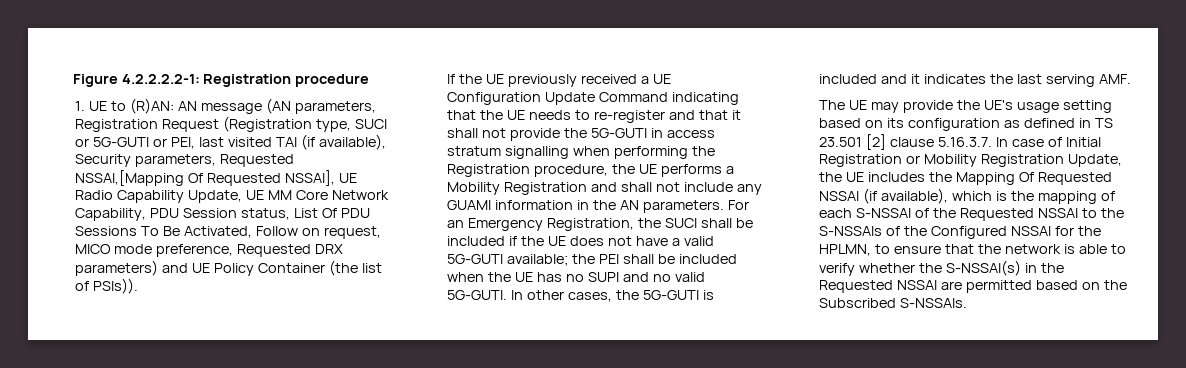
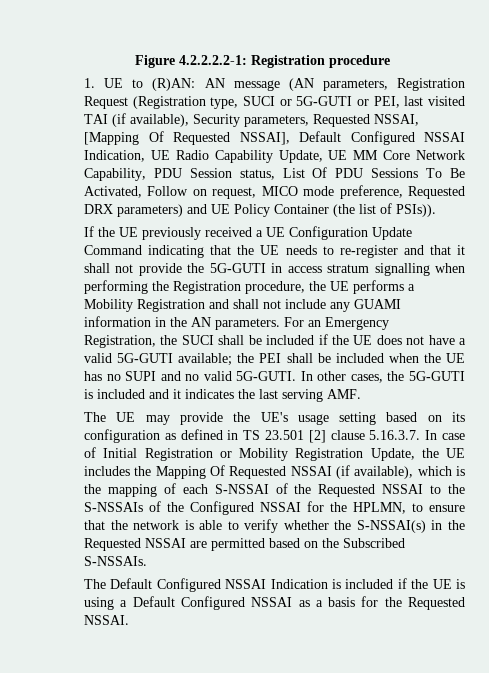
[75,170,185,186] NSSAI,[Mapping -> [374,114,420,126] [84,132,140,145] NSSAI, [Mapping
(335, 178) none -> [299,131,465,145] [84,150,146,162] Default Configured NSSAI Indication,
(968, 303) none -> [84,578,466,592] [84,596,465,610] [84,615,130,625] // The Default Configured NSSAI Indication is included if the UE is using a Default Configured NSSAI as a basis for the Requested NSSAI.

